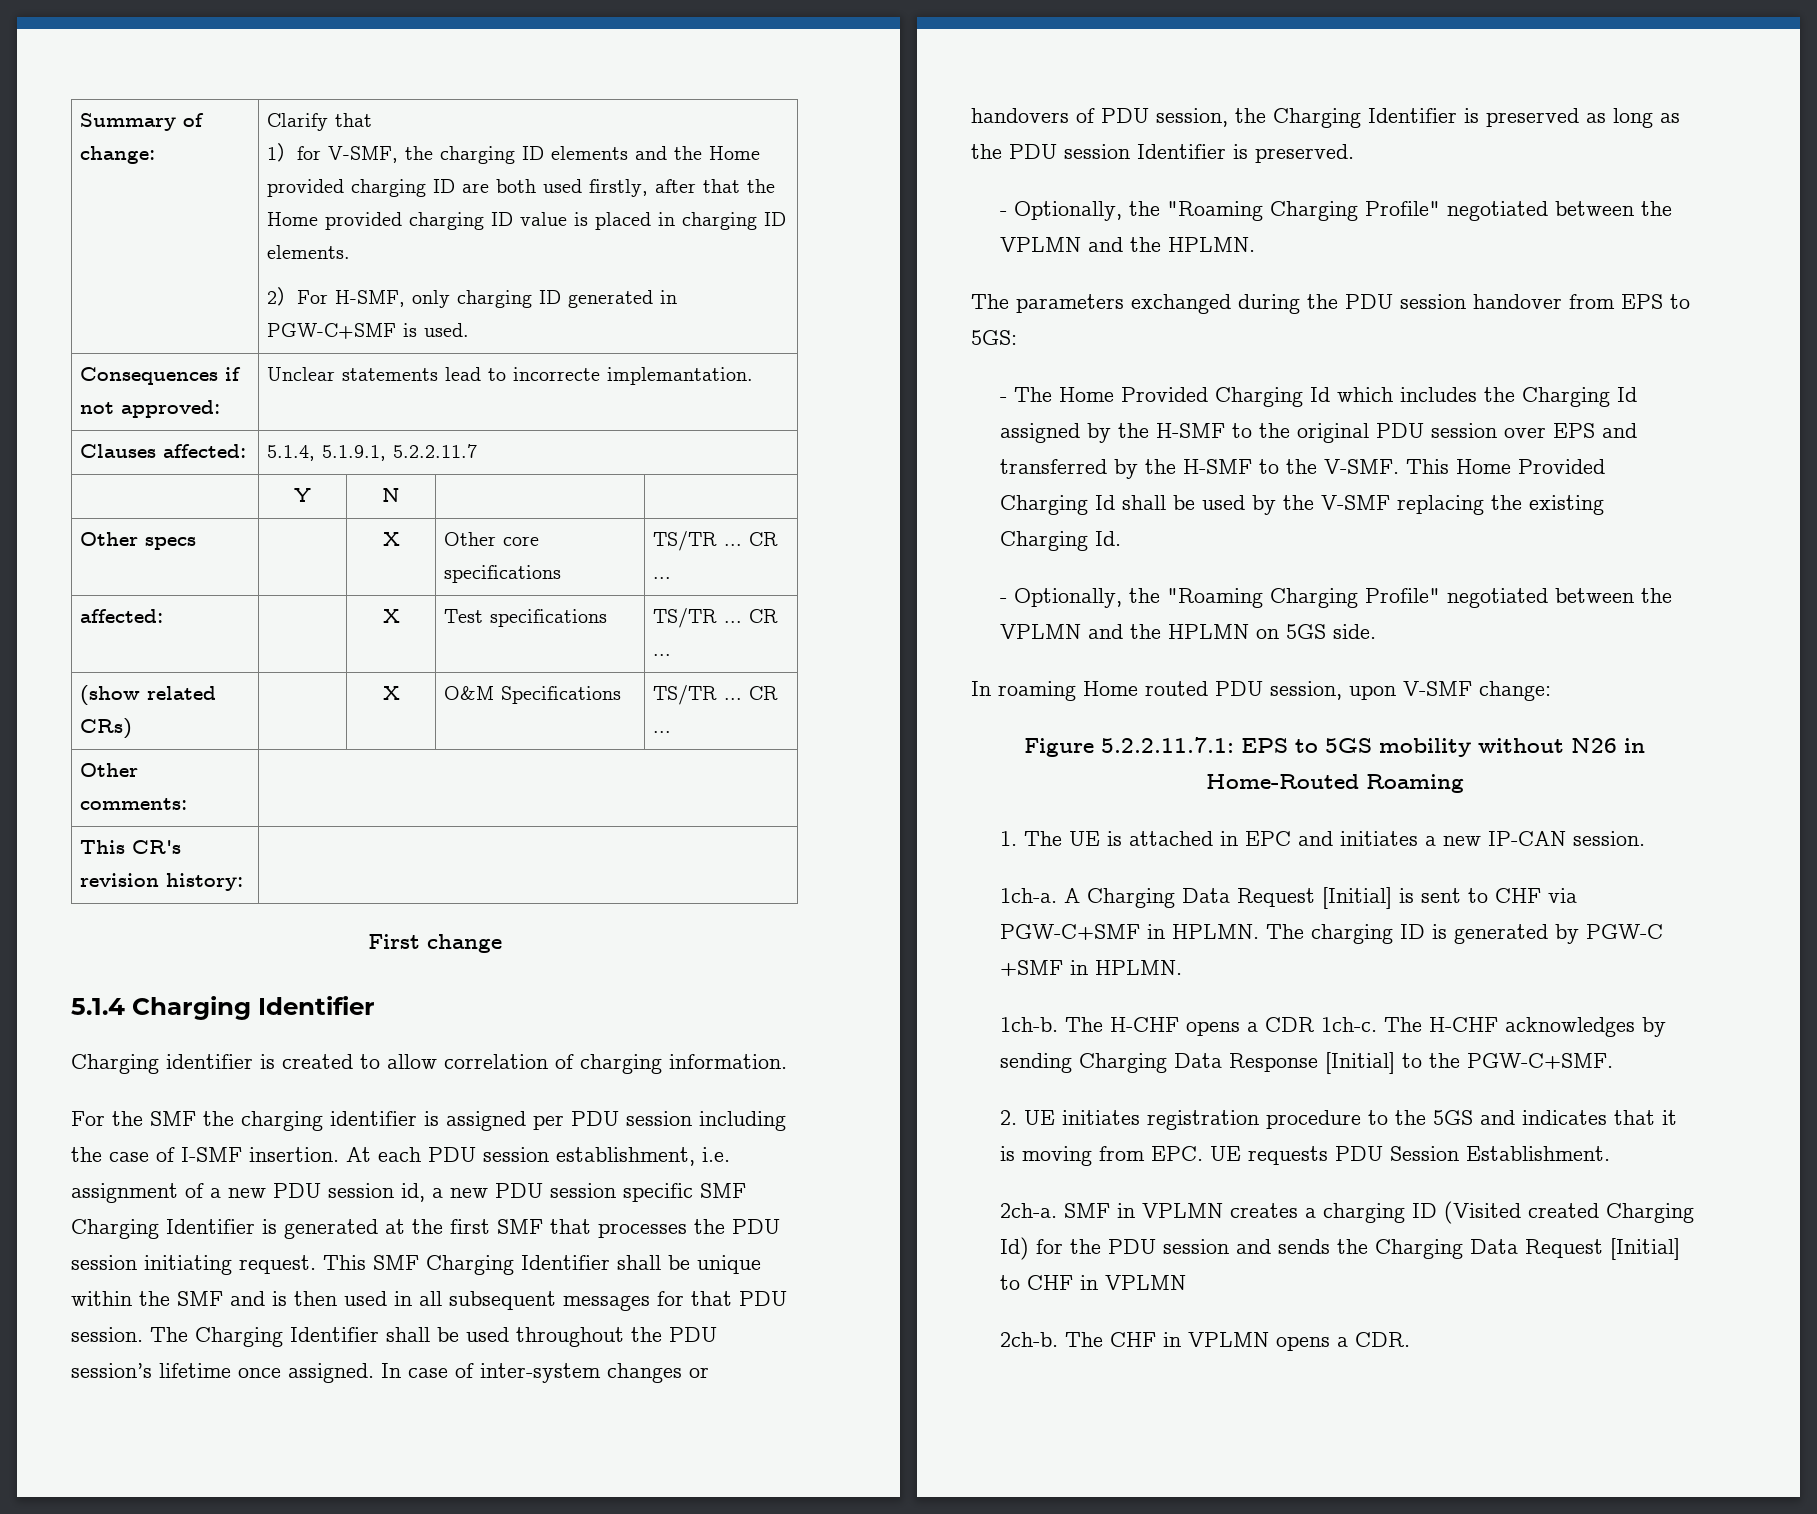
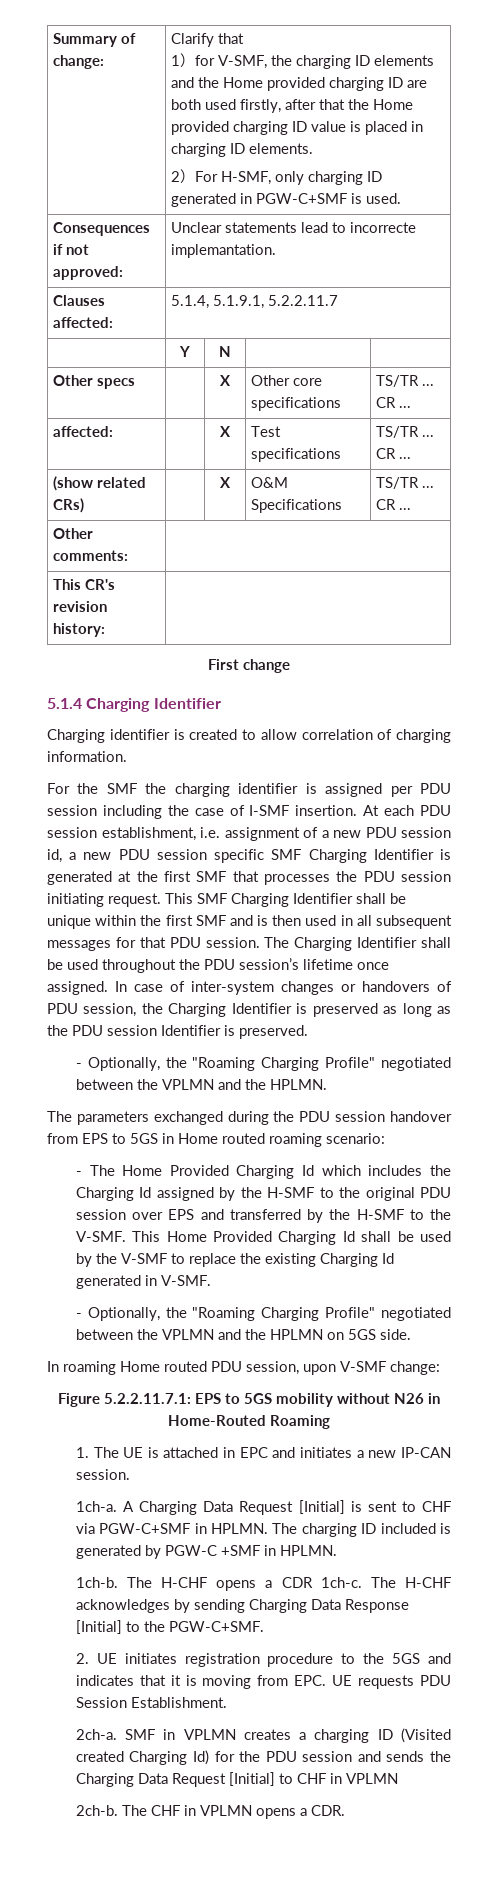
(170, 1298) none -> [165,915,193,926] first
[971,330,1017,345] 5GS: -> [130,1133,385,1147] 5GS in Home routed roaming scenario:
[1397,495,1485,515] replacing -> [170,1253,236,1267] to replace
[1095,531,1122,546] Id. -> [381,1253,394,1264] [75,1275,211,1289] Id generated in V-SMF.
(1426, 931) none -> [380,1523,436,1534] included

